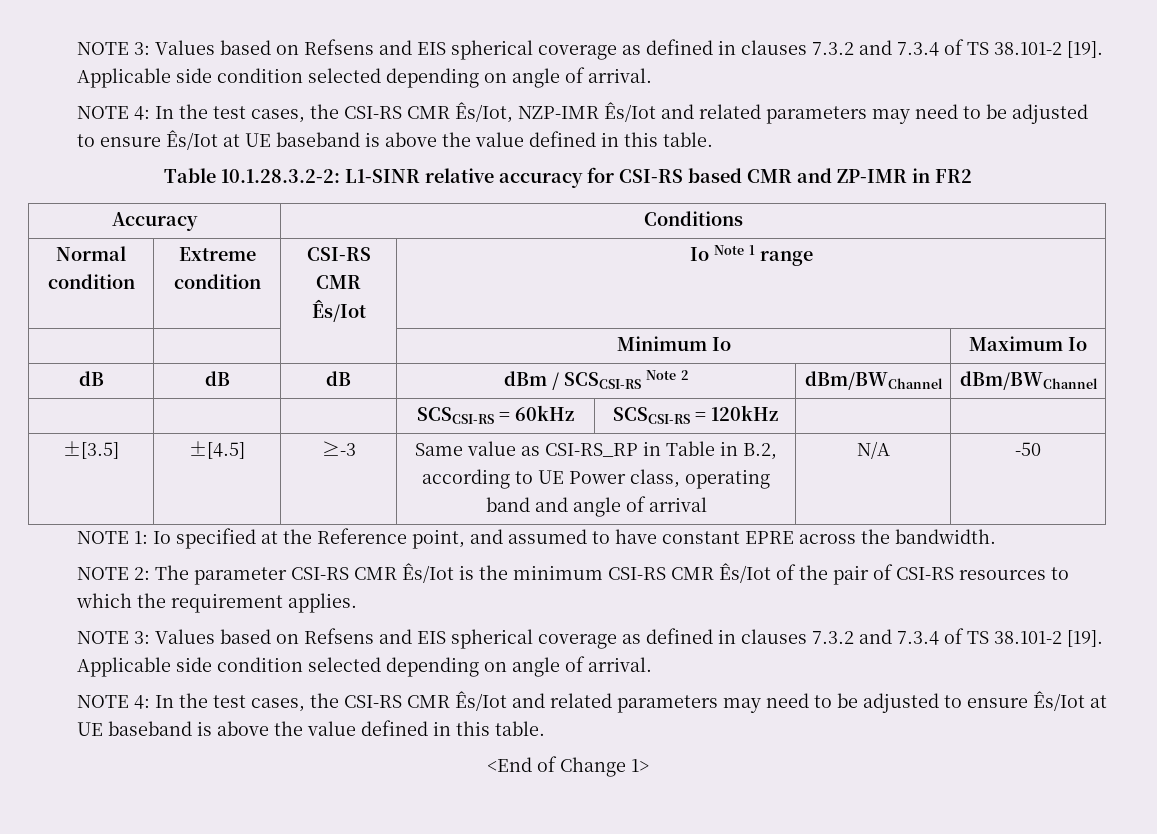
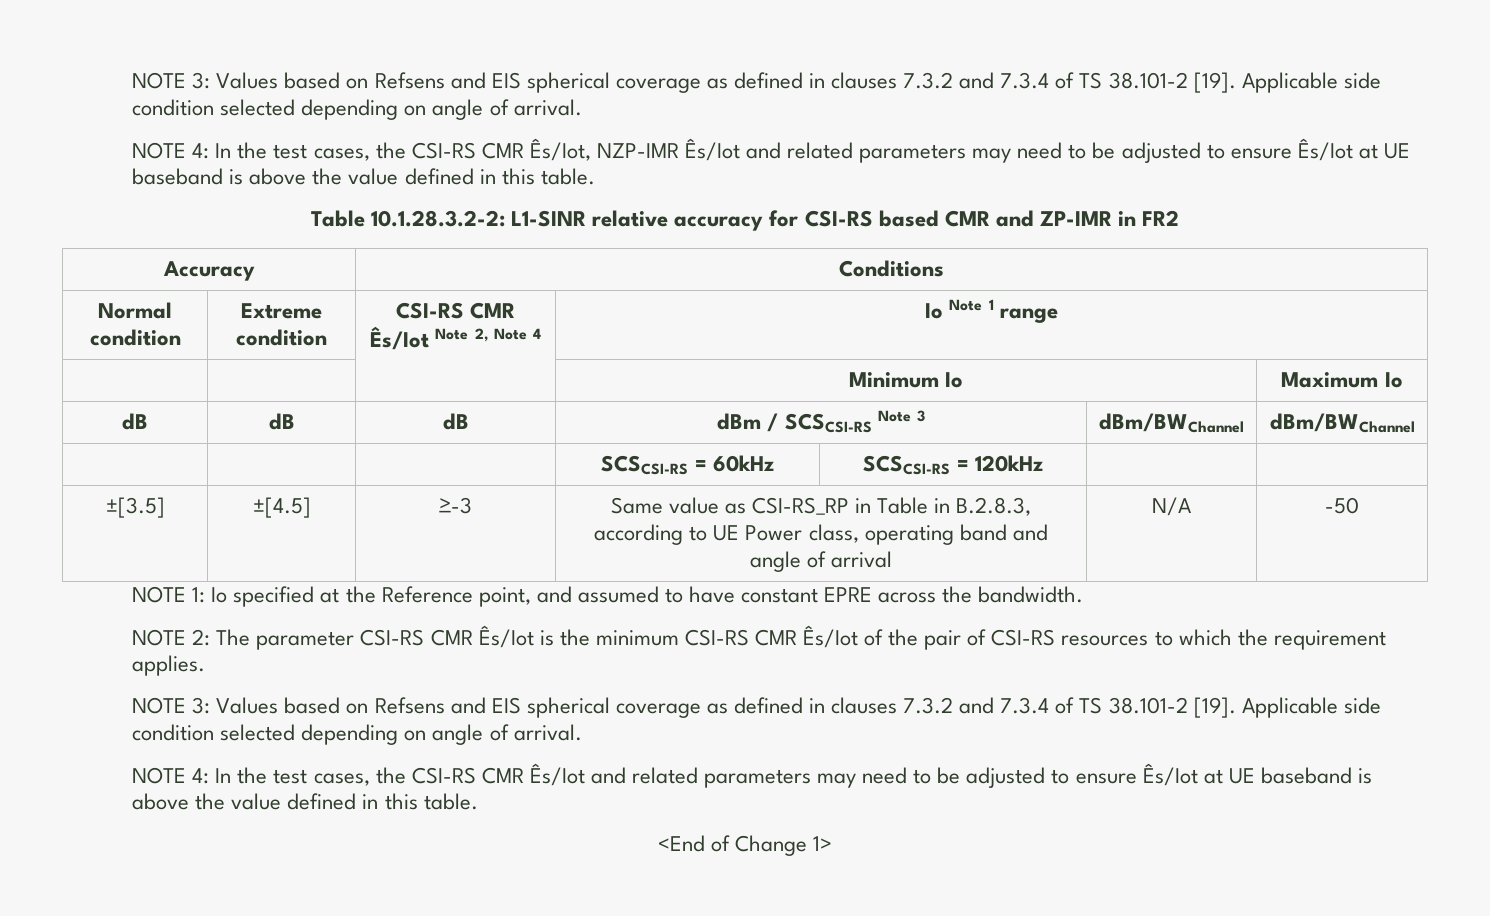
(366, 310) none -> [435,328,541,342] Note 2, Note 4
[681,370,688,380] 2 -> [916,410,925,422] 3
[743,443,777,460] B.2, -> [956,497,1032,516] B.2.8.3,

